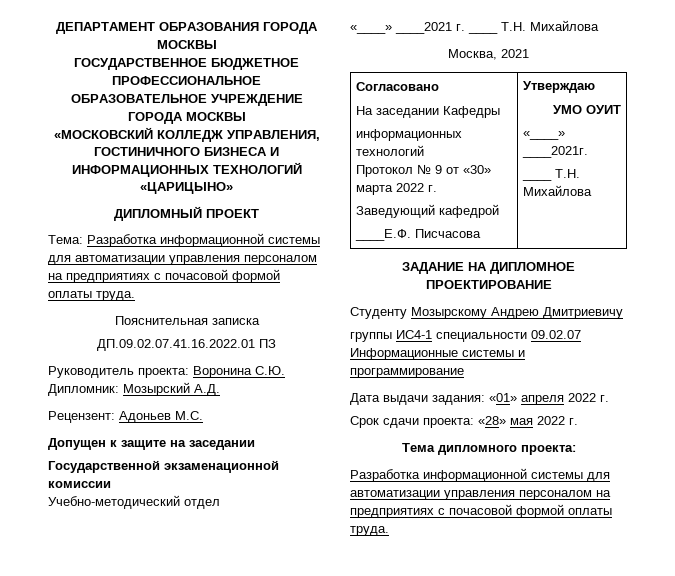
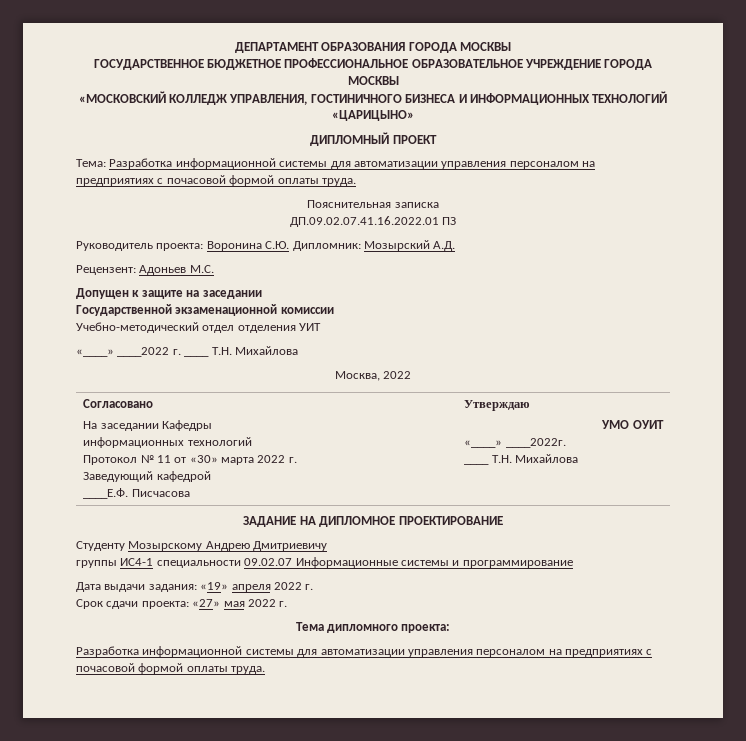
[350,22,452,34] // «____» ____2021 -> [237,323,322,333] [76,347,170,357] отделения УИТ // «____» ____2022
[501,49,529,58] 2021 -> [383,371,412,379] 2022
[435,165,443,174] 9 -> [156,455,171,463] 11
[522,146,589,158] ____2021г. -> [505,438,566,448] ____2022г.
[489,393,517,402] «01» -> [200,582,229,590] «19»
[478,416,506,425] «28» -> [192,599,221,607] «27»

